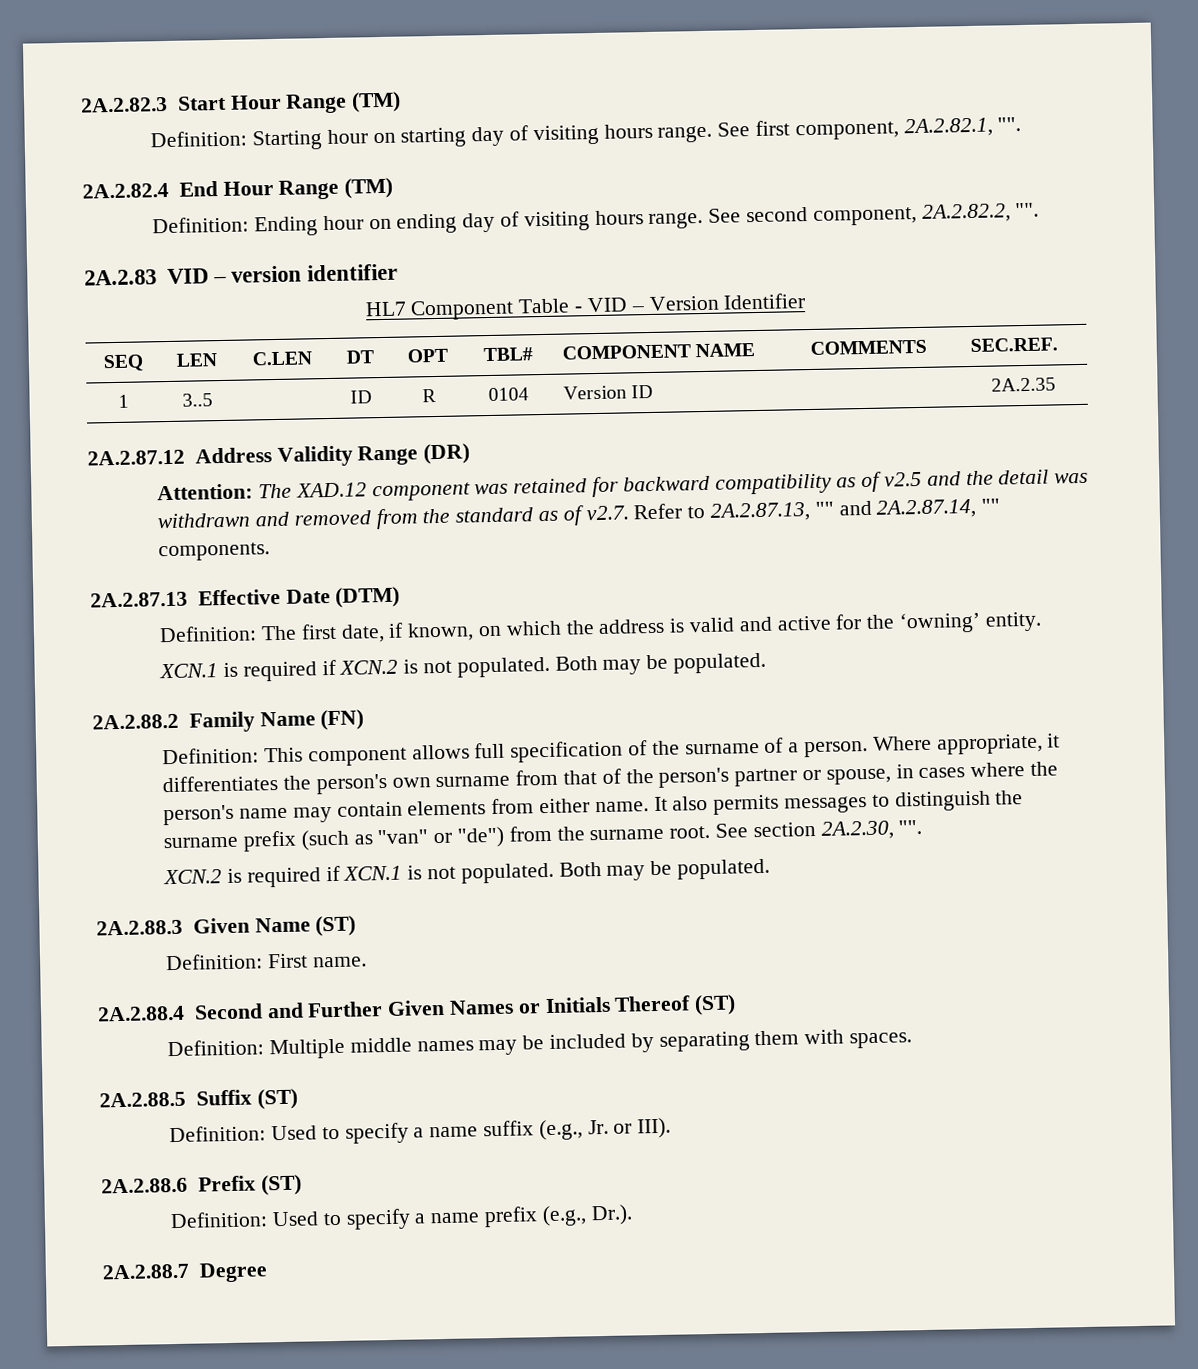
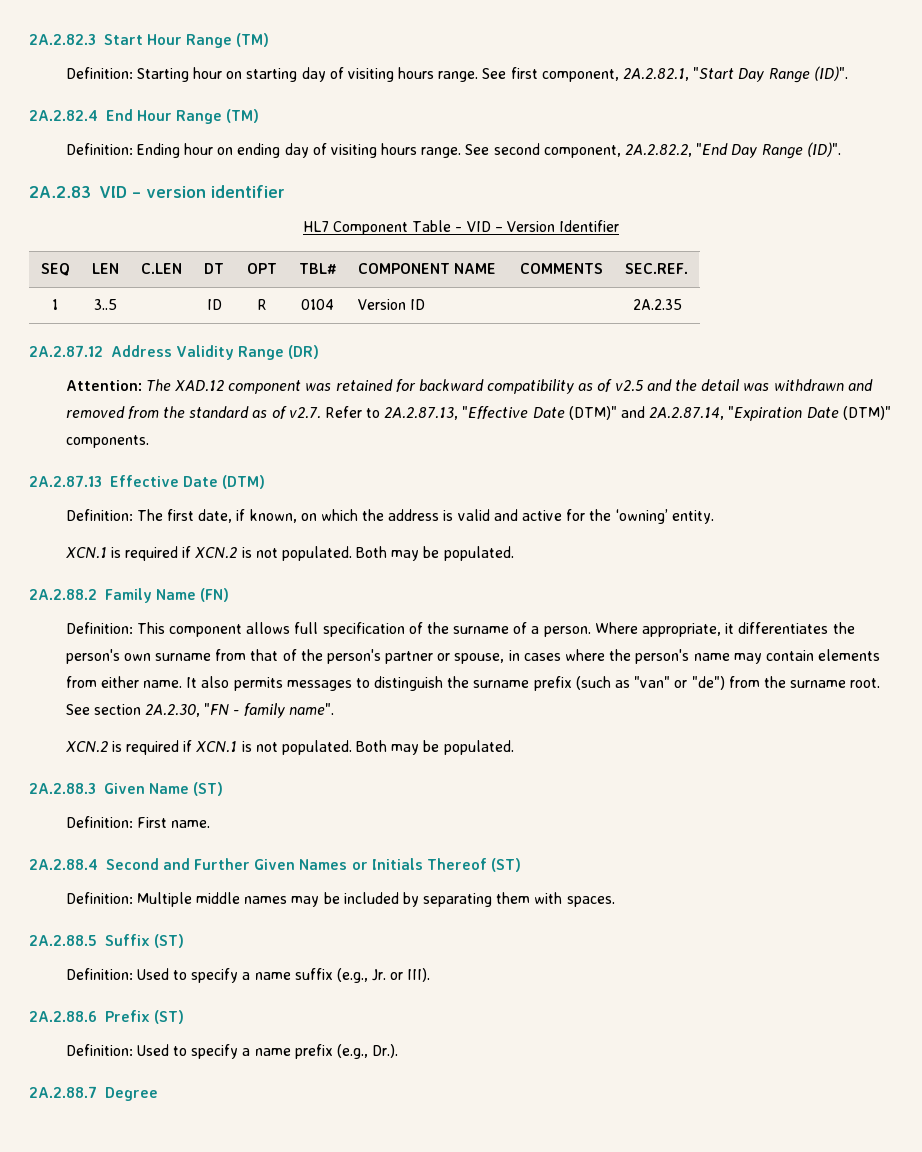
[997,117,1022,132] "". -> [693,66,848,83] "Start Day Range (ID)".
[1015,202,1040,218] "". -> [696,142,841,159] "End Day Range (ID)".
[814,498,1001,519] "" and 2A.2.87.14, "" -> [462,406,891,421] "Effective Date (DTM)" and 2A.2.87.14, "Expiration Date (DTM)"
[898,819,923,835] "". -> [204,703,334,718] "FN - family name".

